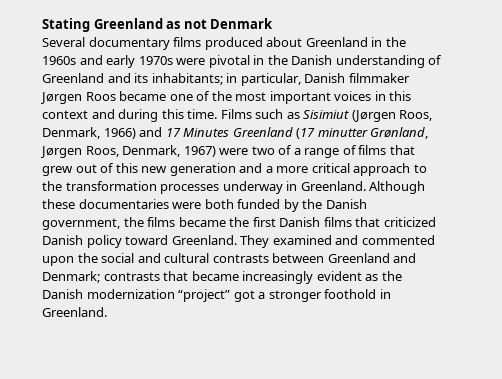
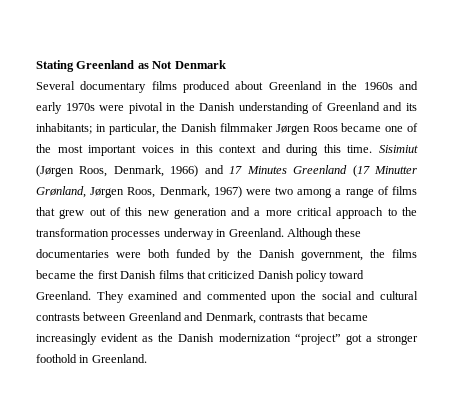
[183,19,207,29] not -> [152,61,173,69] Not
(301, 79) none -> [162,123,178,132] the
[220,109,300,119] Films such as -> (373, 149) none
[317,128,368,137] minutter -> [374,166,418,174] Minutter
[278,145,293,155] of -> [297,188,333,198] among
[42,271,100,283] Denmark; -> [205,312,256,324] Denmark,

